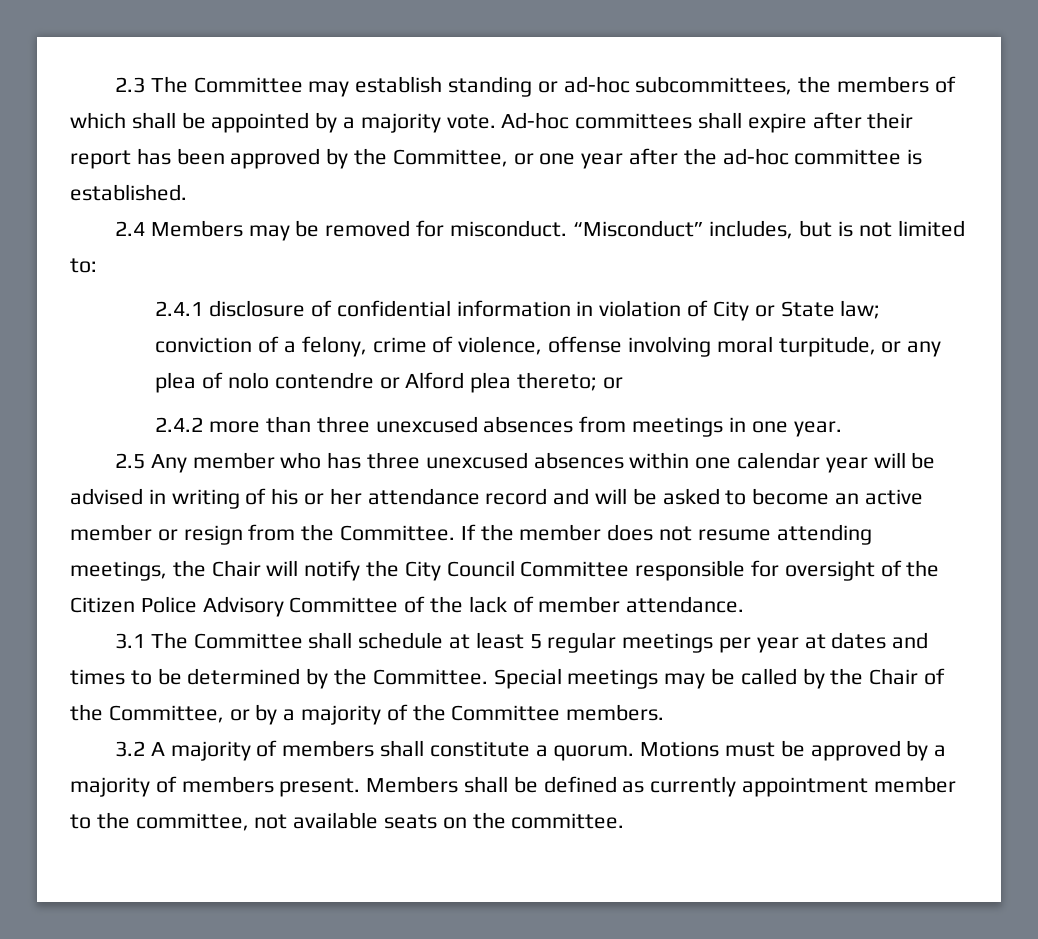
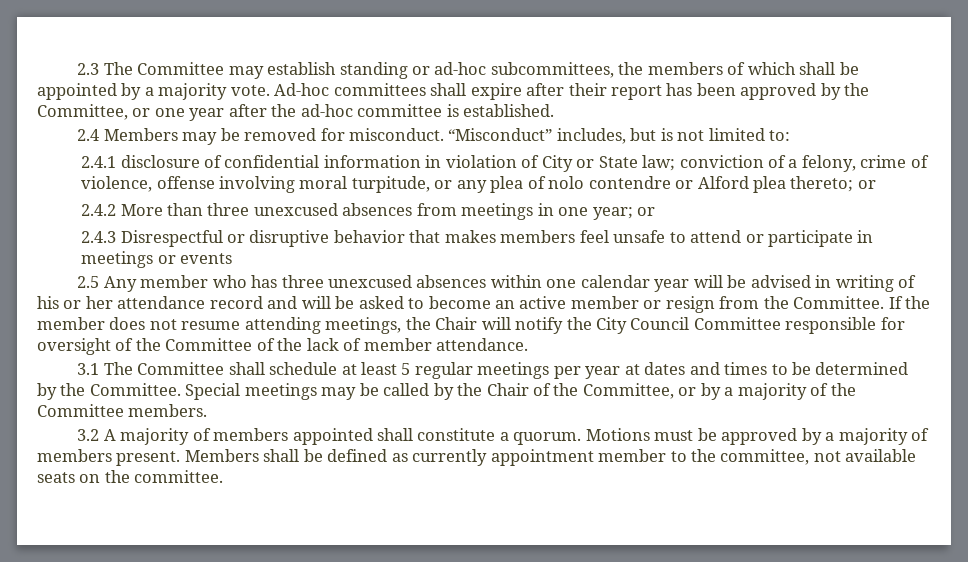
[209,421,261,433] more -> [120,204,163,216] More
[793,421,842,437] year. -> [592,207,656,220] [81,230,874,247] [81,251,232,268] year; or // 2.4.3 Disrespectful or disruptive behavior that makes members feel unsafe to attend or participate in meetings or events
[70,596,284,617] Citizen Police Advisory -> (161, 344) none
(375, 748) none -> [292,428,373,445] appointed

